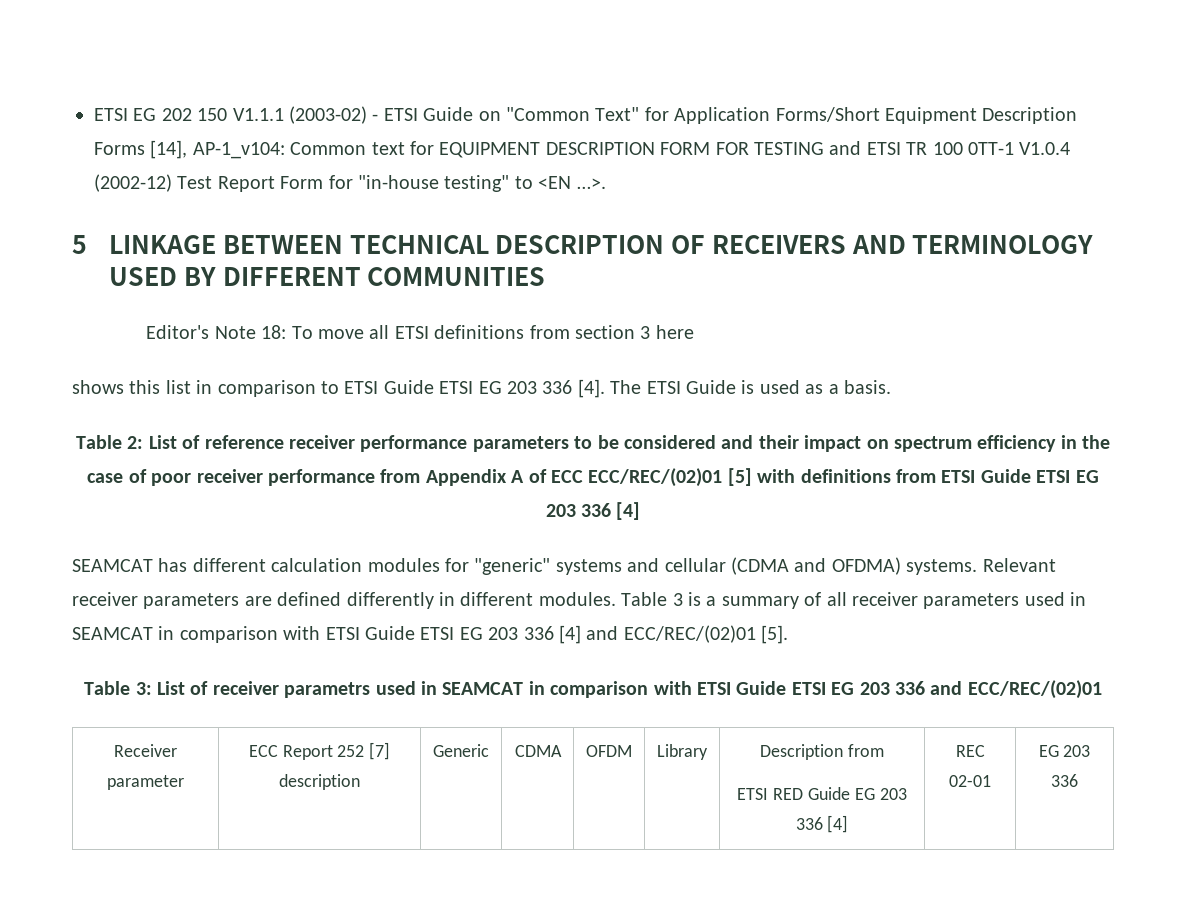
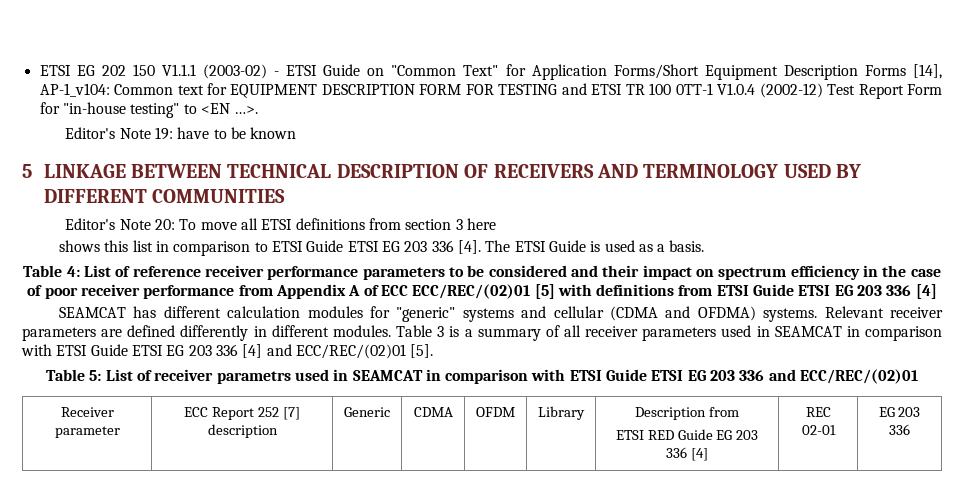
(606, 183) none -> [65,127,297,140] // Editor's Note 19: have to be known
[261,325,287,339] 18: -> [154,219,175,230] 20:
[127,436,144,449] 2: -> [66,266,80,277] 4:
[135,682,152,695] 3: -> [89,370,102,381] 5:

